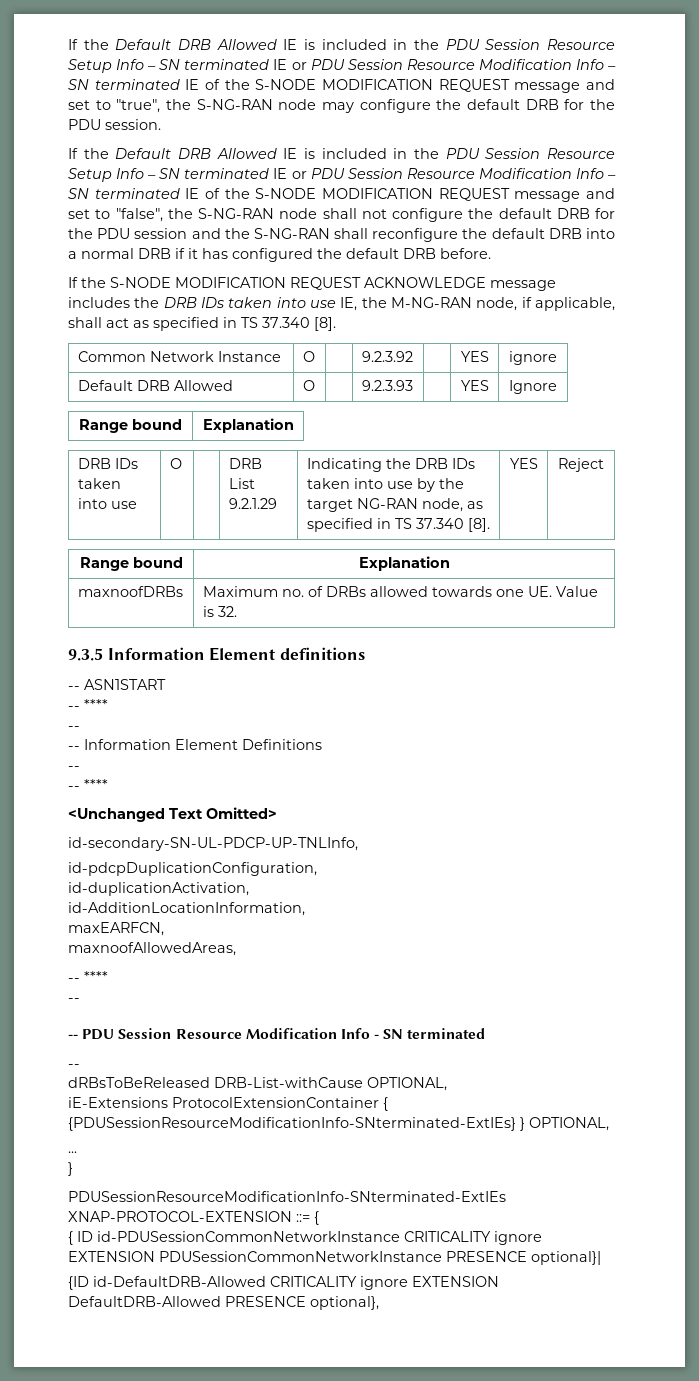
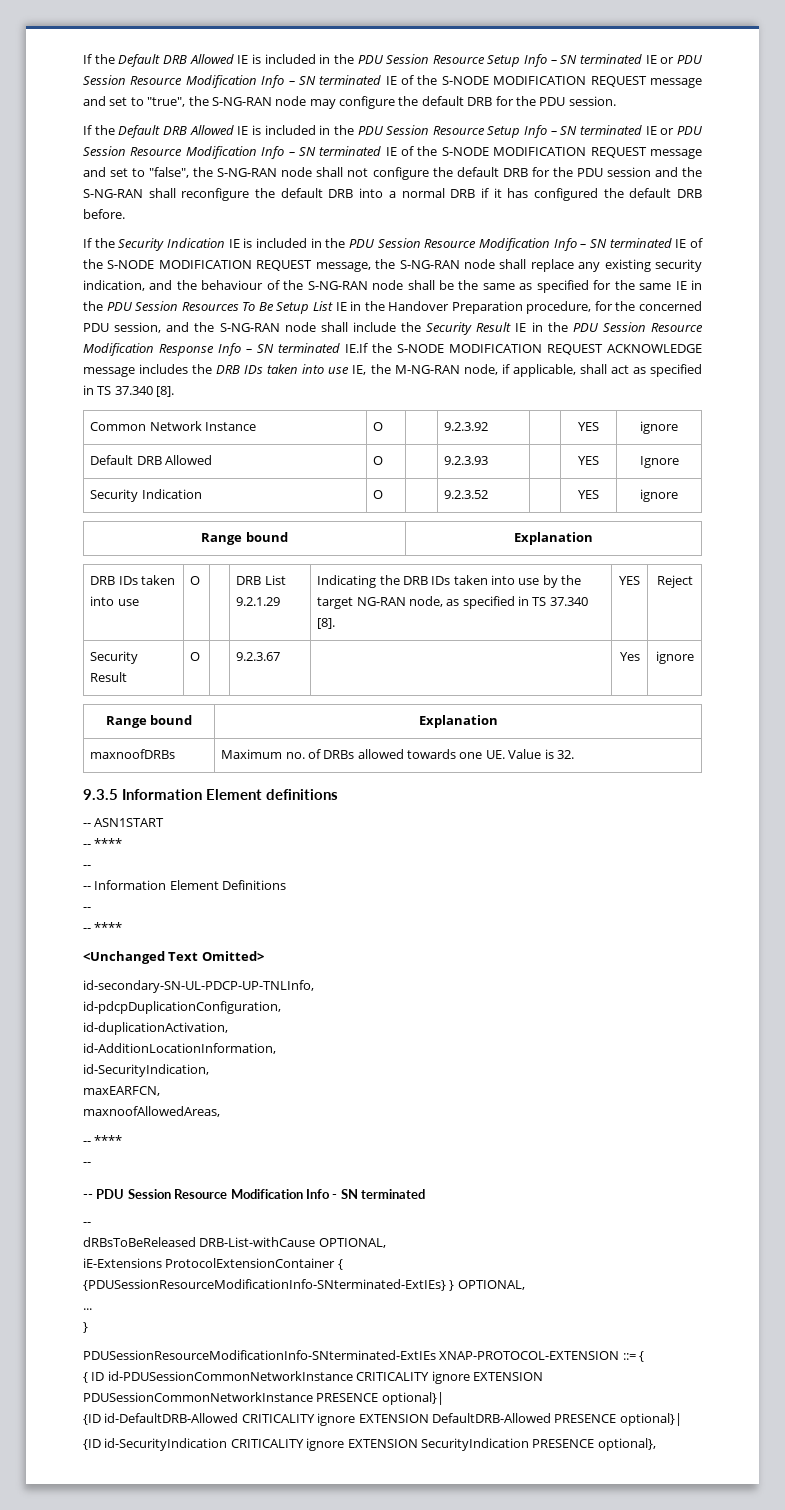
(106, 282) none -> [118,238,703,251] [83,259,702,272] [83,280,703,293] [83,301,702,314] [83,322,703,335] [83,343,392,356] Security Indication IE is included in the PDU Session Resource Modification Info – SN terminated IE of the S-NODE MODIFICATION REQUEST message, the S-NG-RAN node shall replace any existing security indication, and the behaviour of the S-NG-RAN node shall be the same as specified for the same IE in the PDU Session Resources To Be Setup List IE in the Handover Preparation procedure, for the concerned PDU session, and the S-NG-RAN node shall include the Security Result IE in the PDU Session Resource Modification Response Info – SN terminated IE.If the
(557, 387) none -> [90,489,202,502] [373,490,384,499] [444,490,489,499] [578,490,599,499] [640,489,678,502] // Security Indication | O | | 9.2.3.52 | | YES | ignore
(604, 465) none -> [90,651,139,664] [90,672,128,682] [190,652,201,661] [236,652,281,661] [619,652,640,661] [655,651,694,664] // Security Result | O | | 9.2.3.67 | | Yes | ignore
(305, 909) none -> [83,1064,209,1077] // id-SecurityIndication,
(306, 1301) none -> [619,1413,682,1426] [83,1438,595,1451] optional}| // {ID id-SecurityIndication CRITICALITY ignore EXTENSION SecurityIndication PRESENCE

